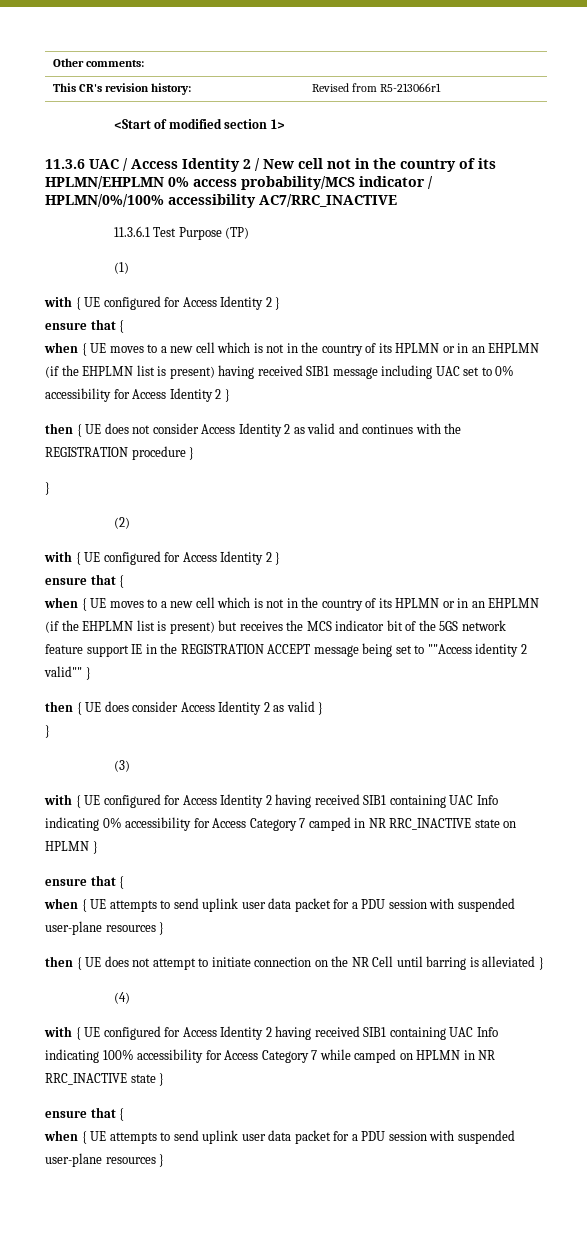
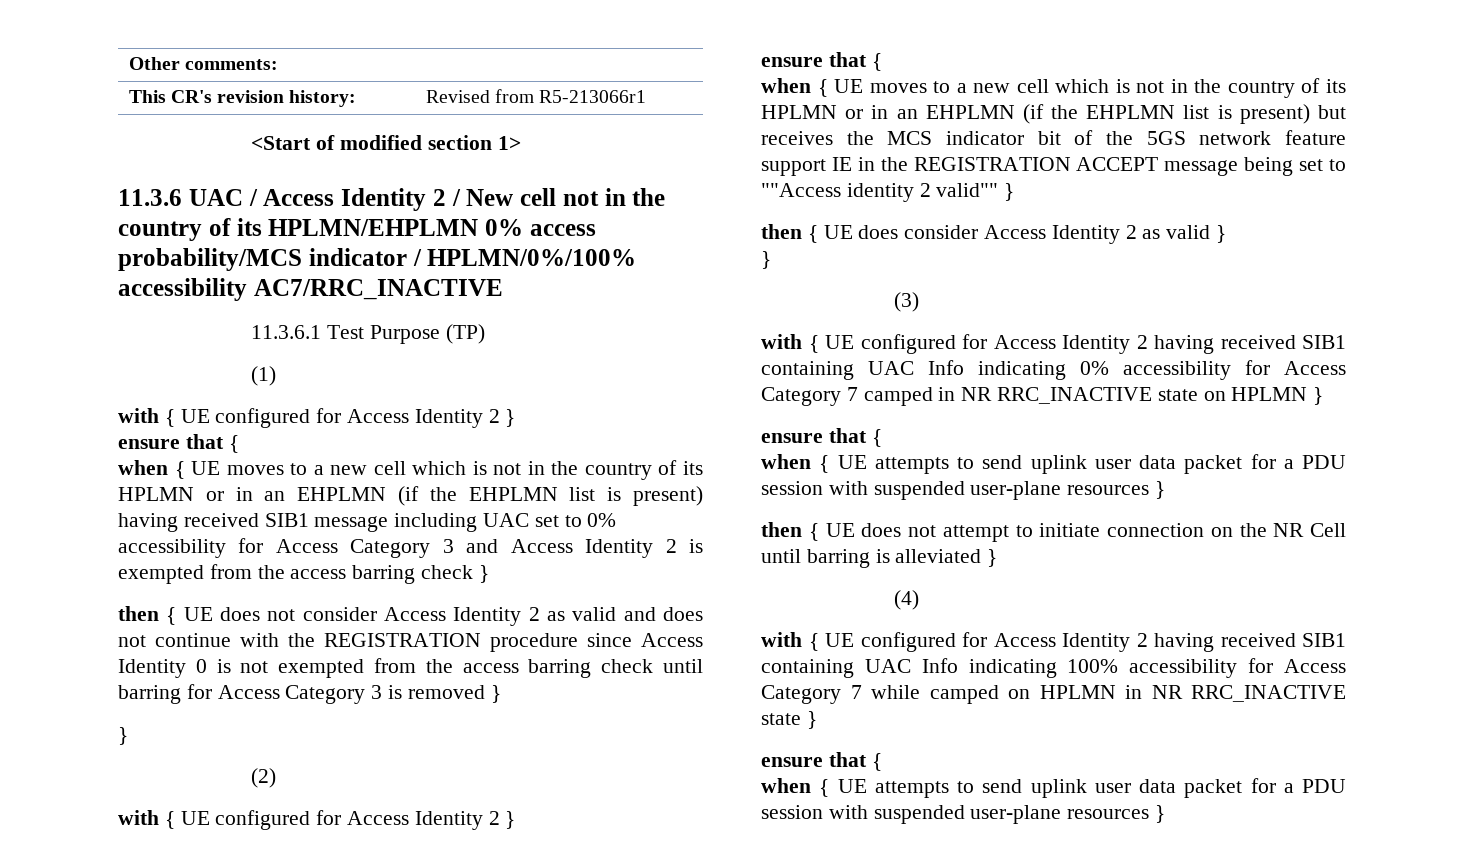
[169,388,222,402] Identity 2 -> [350,539,704,558] [118,564,474,584] Category 3 and Access Identity 2 is exempted from the access barring check
[362,424,414,434] continues -> [662,607,703,621] [118,633,231,647] does not continue
(186, 453) none -> [587,633,703,647] [118,658,703,678] [118,684,485,704] since Access Identity 0 is not exempted from the access barring check until barring for Access Category 3 is removed

